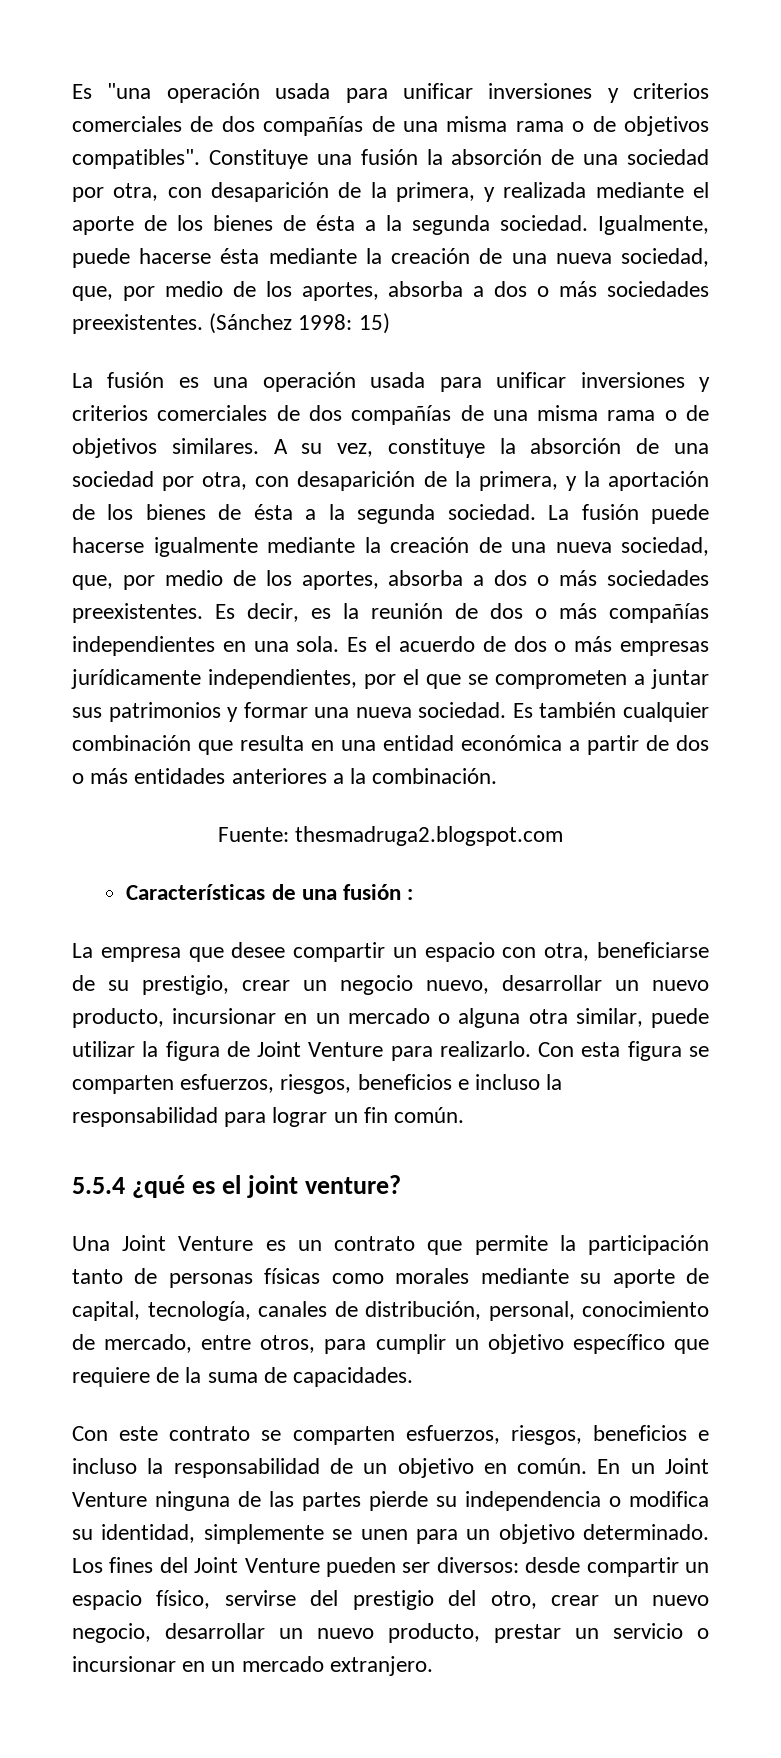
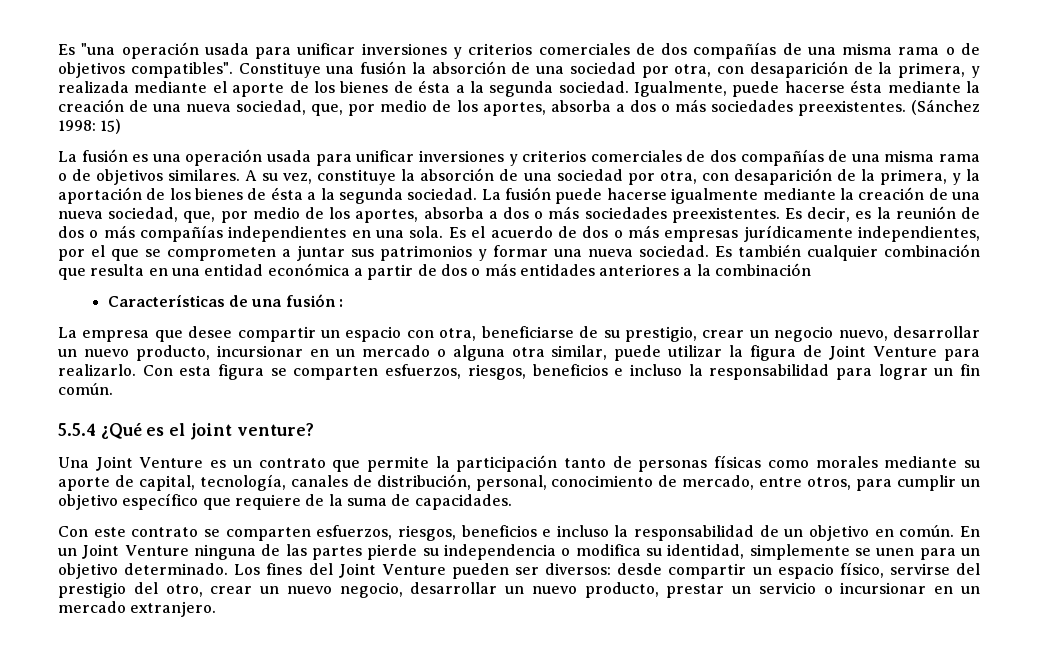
[372,768,498,784] [217,826,564,846] combinación. // Fuente: thesmadruga2.blogspot.com -> [715,263,812,276] combinación
[132,1175,186,1198] ¿qué -> [100,422,142,439] ¿Qué

